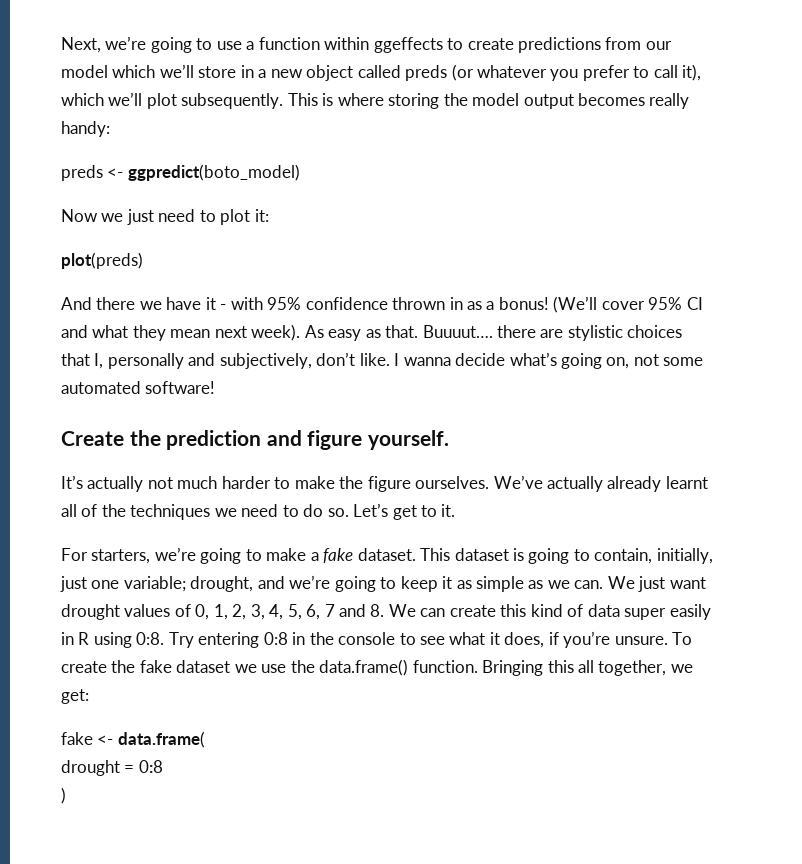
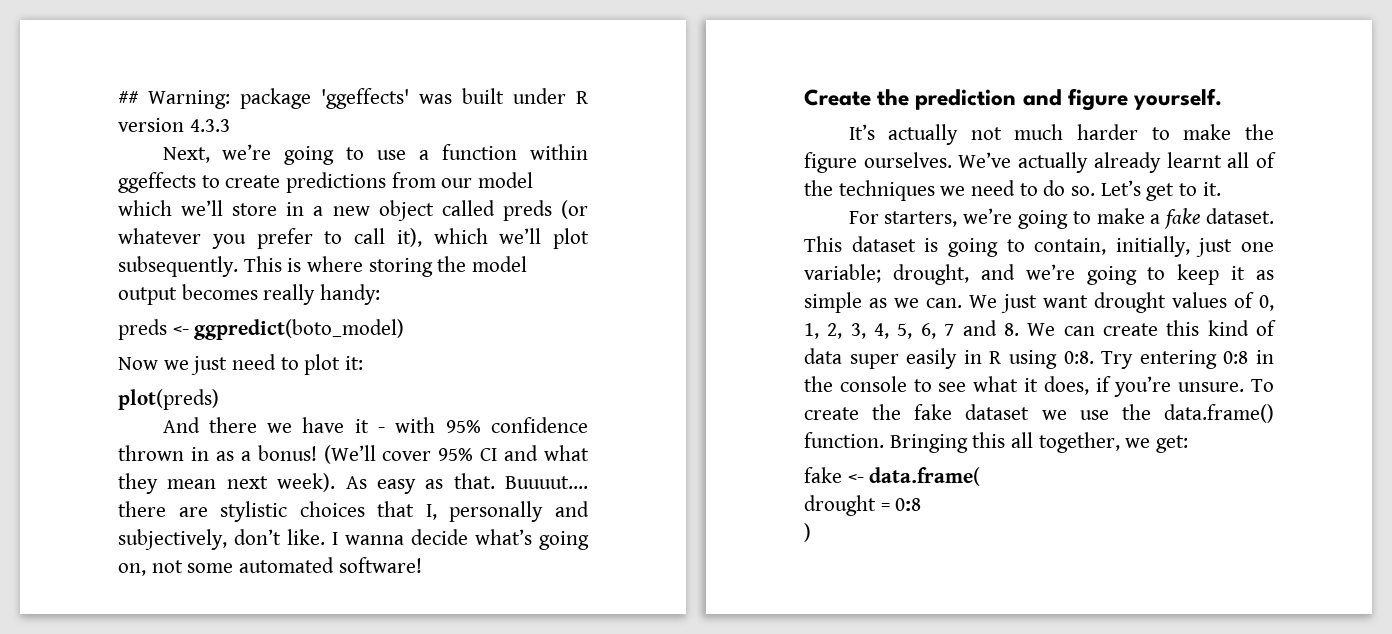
(61, 45) none -> [118,88,589,109] [118,118,230,132] ## Warning: package 'ggeffects' was built under R version 4.3.3 //

